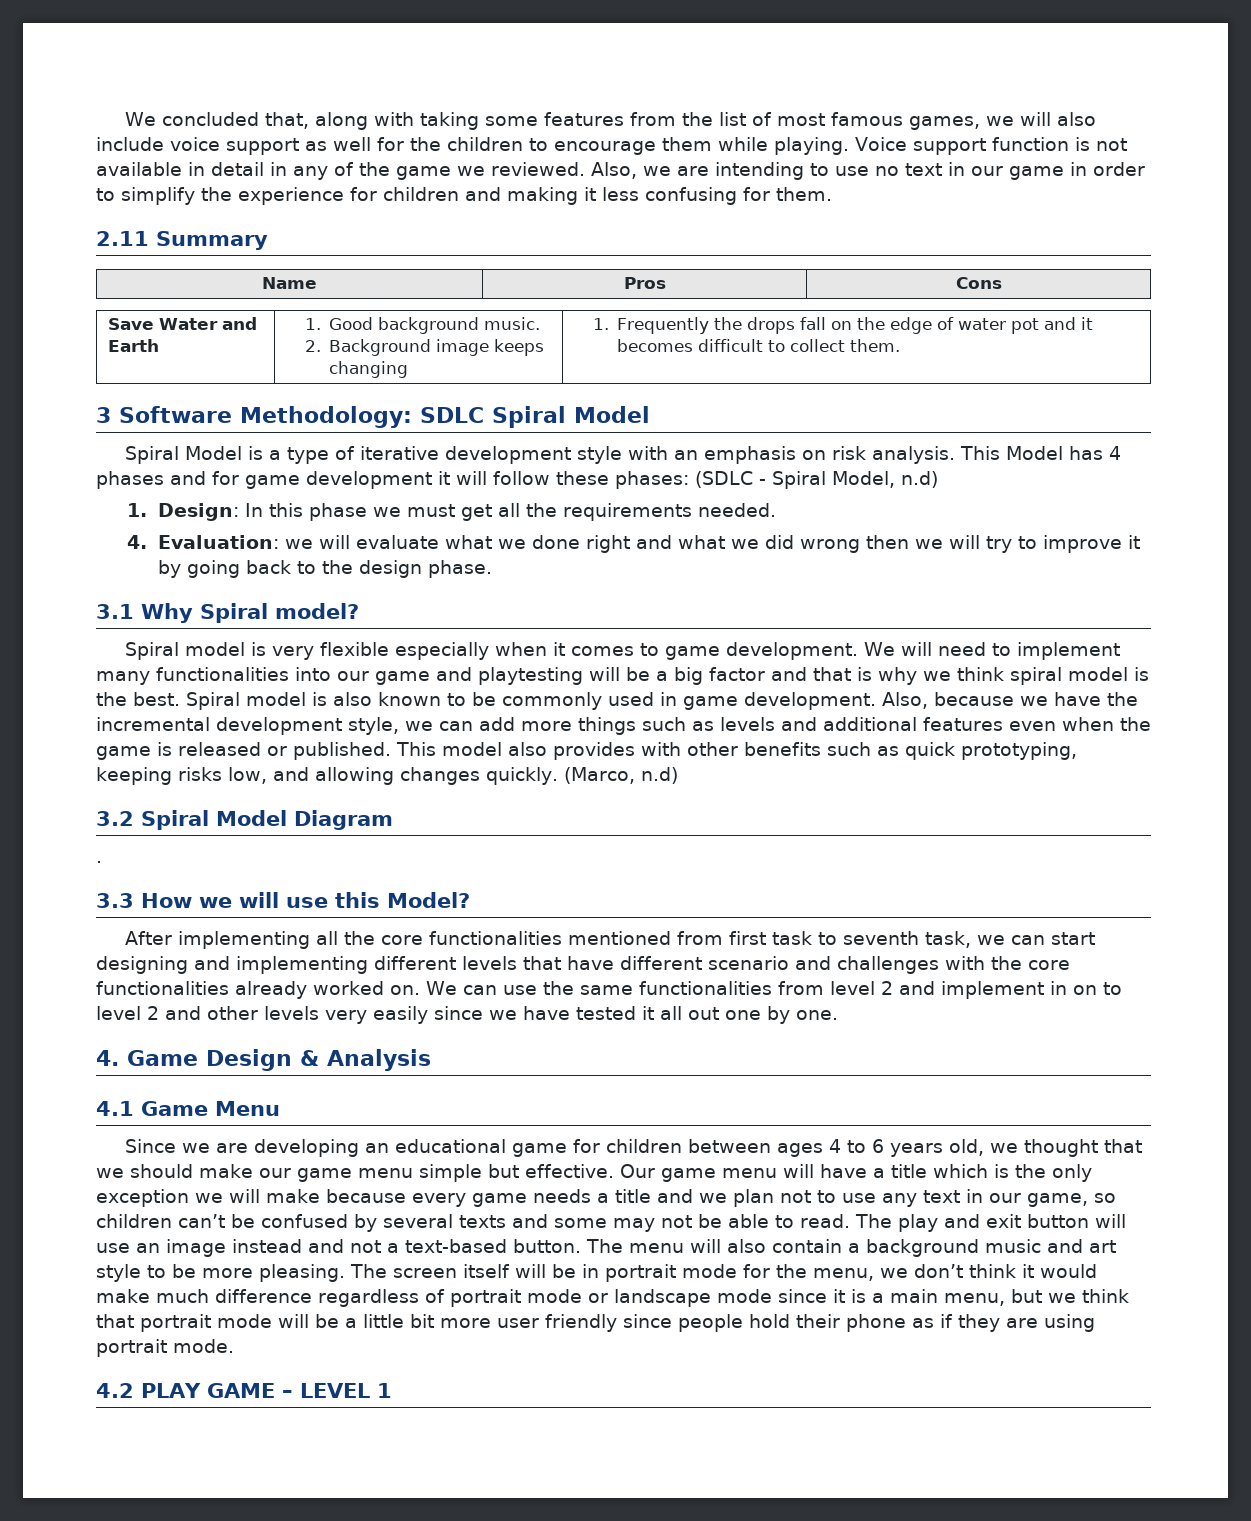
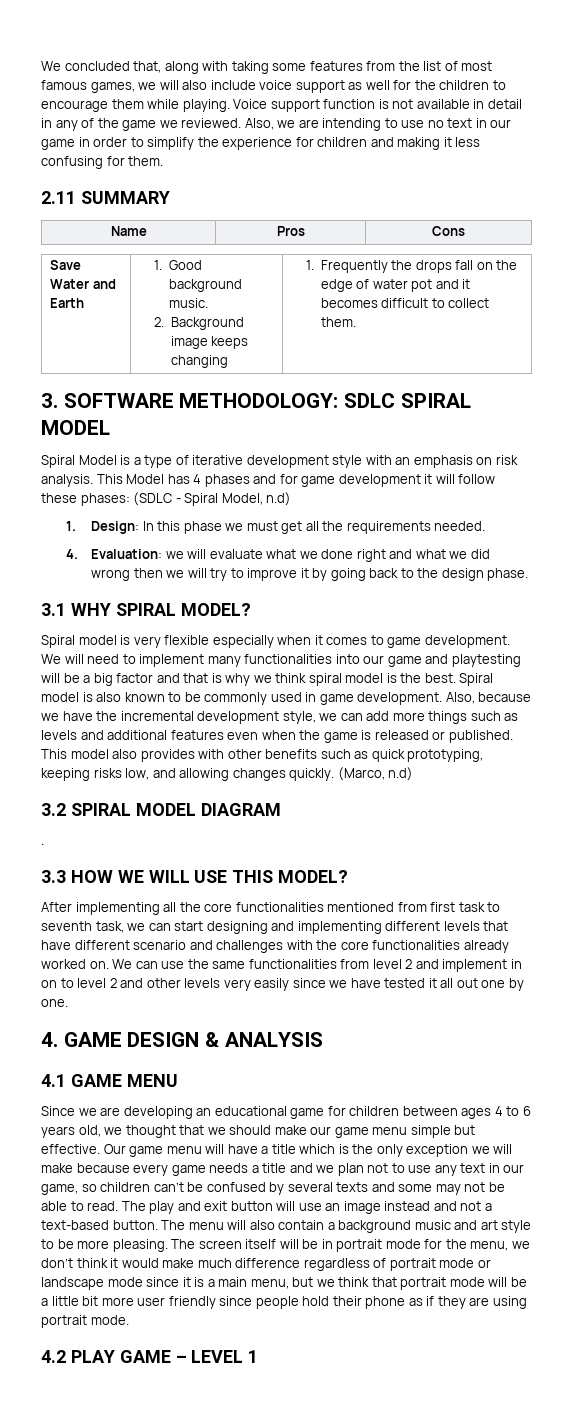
[156,231,268,250] Summary -> [80,191,170,204] SUMMARY
[96,406,650,428] 3 Software Methodology: SDLC Spiral Model -> [41,393,471,408] [41,420,110,435] 3. SOFTWARE METHODOLOGY: SDLC SPIRAL MODEL
[141,603,359,623] Why Spiral model? -> [70,603,251,616] WHY SPIRAL MODEL?
[141,810,393,830] Spiral Model Diagram -> [70,803,281,816] SPIRAL MODEL DIAGRAM
[141,892,470,908] How we will use this Model? -> [70,870,349,883] HOW WE WILL USE THIS MODEL?
[127,1049,431,1071] Game Design & Analysis -> [63,1032,323,1047] GAME DESIGN & ANALYSIS
[141,1101,280,1116] Game Menu -> [70,1074,178,1087] GAME MENU

